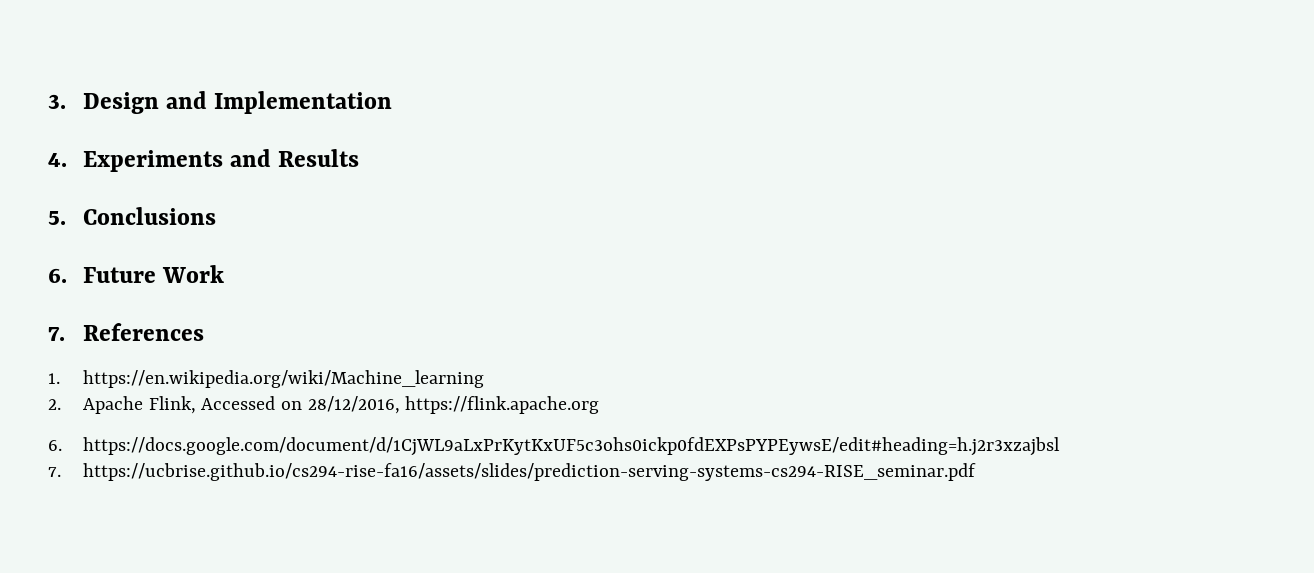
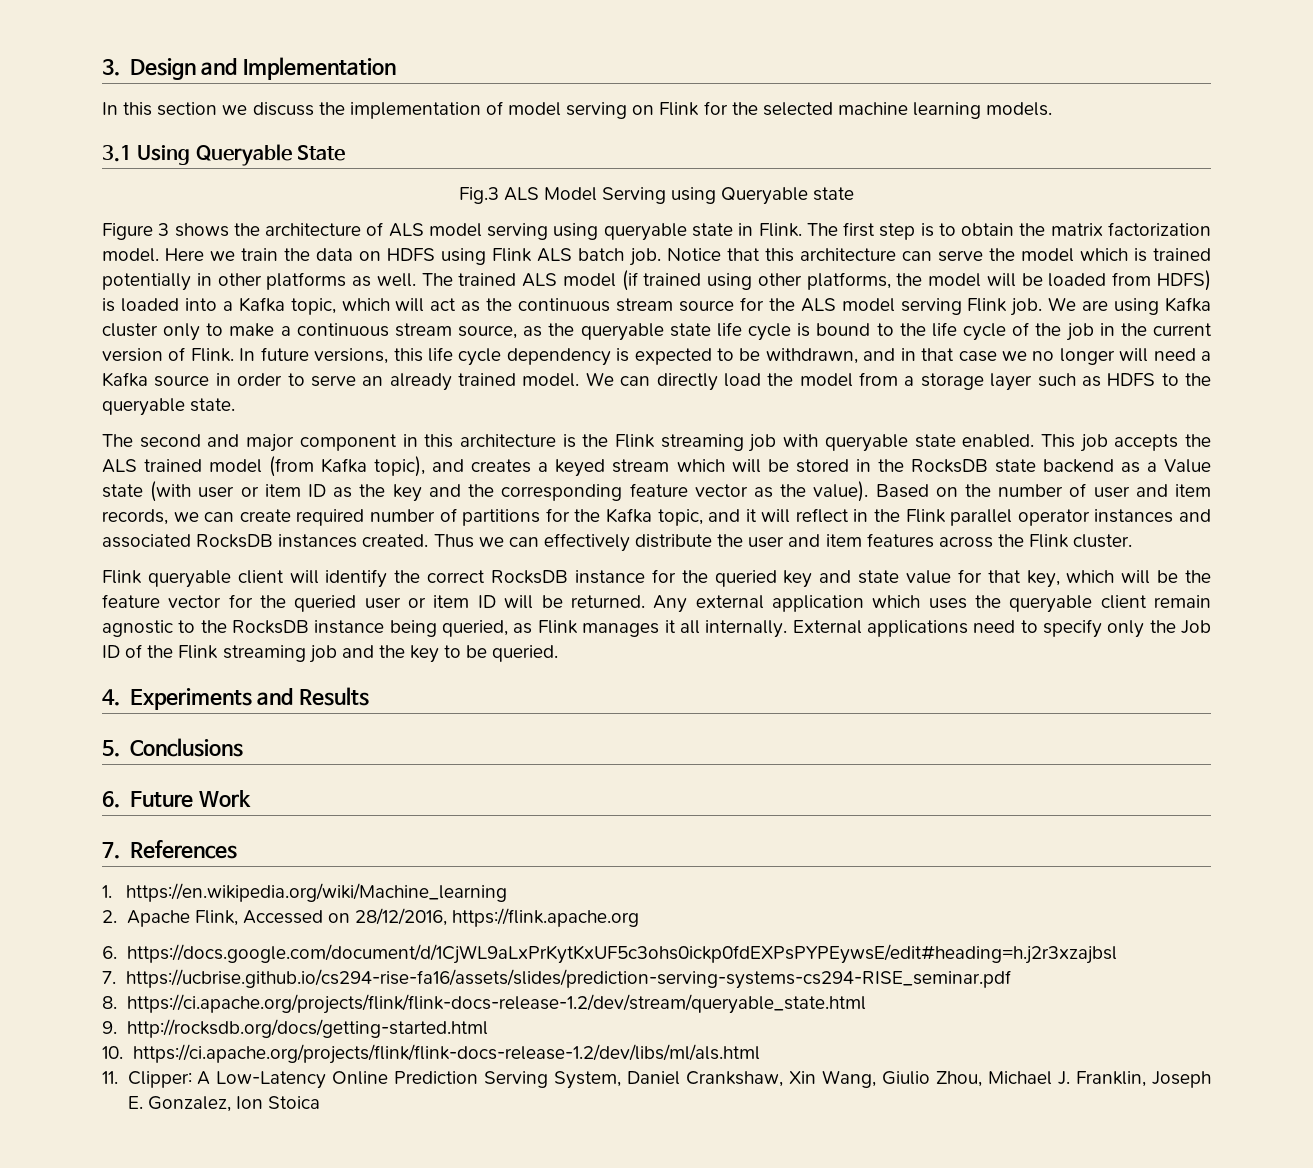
(393, 102) none -> [102,101,1053,119] [102,144,346,166] [458,187,855,205] [102,222,1211,241] [102,248,1212,266] [102,270,1212,291] [102,297,1211,316] [102,322,1212,341] [102,347,1211,366] [102,372,1211,391] [102,398,236,416] [102,434,1212,452] [102,456,1211,477] [102,481,1211,502] [102,508,1212,526] [102,533,1133,552] [102,569,1211,588] [102,594,1212,613] [102,619,1211,638] [102,644,559,663] // In this section we discuss the implementation of model serving on Flink for the selected machine learning models. // 3.1 Using Queryable State // Fig.3 ALS Model Serving using Queryable state // Figure 3 shows the architecture of ALS model serving using queryable state in Flink. The first step is to obtain the matrix factorization model. Here we train the data on HDFS using Flink ALS batch job. Notice that this architecture can serve the model which is trained potentially in other platforms as well. The trained ALS model (if trained using other platforms, the model will be loaded from HDFS) is loaded into a Kafka topic, which will act as the continuous stream source for the ALS model serving Flink job. We are using Kafka cluster only to make a continuous stream source, as the queryable state life cycle is bound to the life cycle of the job in the current version of Flink. In future versions, this life cycle dependency is expected to be withdrawn, and in that case we no longer will need a Kafka source in order to serve an already trained model. We can directly load the model from a storage layer such as HDFS to the queryable state. // The second and major component in this architecture is the Flink streaming job with queryable state enabled. This job accepts the ALS trained model (from Kafka topic), and creates a keyed stream which will be stored in the RocksDB state backend as a Value state (with user or item ID as the key and the corresponding feature vector as the value). Based on the number of user and item records, we can create required number of partitions for the Kafka topic, and it will reflect in the Flink parallel operator instances and associated RocksDB instances created. Thus we can effectively distribute the user and item features across the Flink cluster. // Flink queryable client will identify the correct RocksDB instance for the queried key and state value for that key, which will be the feature vector for the queried user or item ID will be returned. Any external application which uses the queryable client remain agnostic to the RocksDB instance being queried, as Flink manages it all internally. External applications need to specify only the Job ID of the Flink streaming job and the key to be queried.
(977, 472) none -> [102,994,866,1014] [102,1019,488,1038] [102,1044,760,1064] [102,1070,1211,1089] [127,1096,320,1112] // 8. https://ci.apache.org/projects/flink/flink-docs-release-1.2/dev/stream/queryable_state.html // 9. http://rocksdb.org/docs/getting-started.html // 10. https://ci.apache.org/projects/flink/flink-docs-release-1.2/dev/libs/ml/als.html // 11. Clipper: A Low-Latency Online Prediction Serving System, Daniel Crankshaw, Xin Wang, Giulio Zhou, Michael J. Franklin, Joseph E. Gonzalez, Ion Stoica

